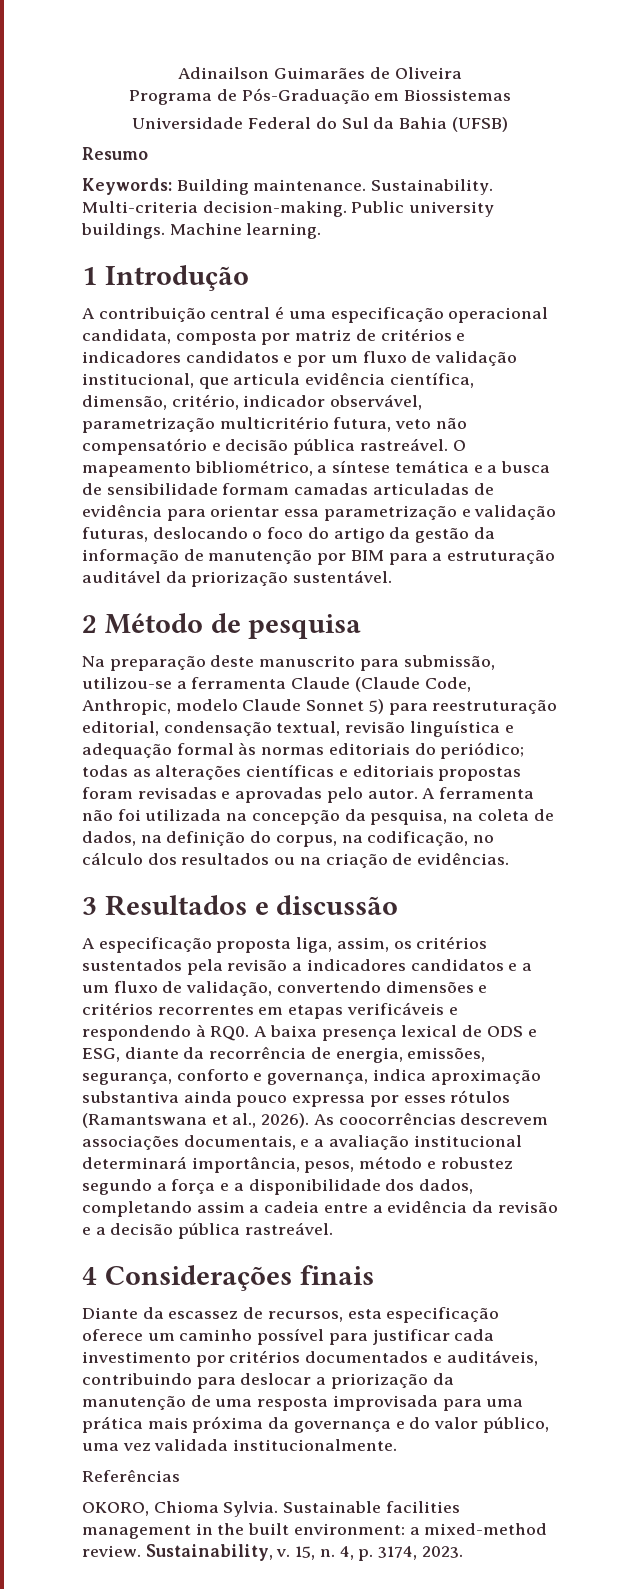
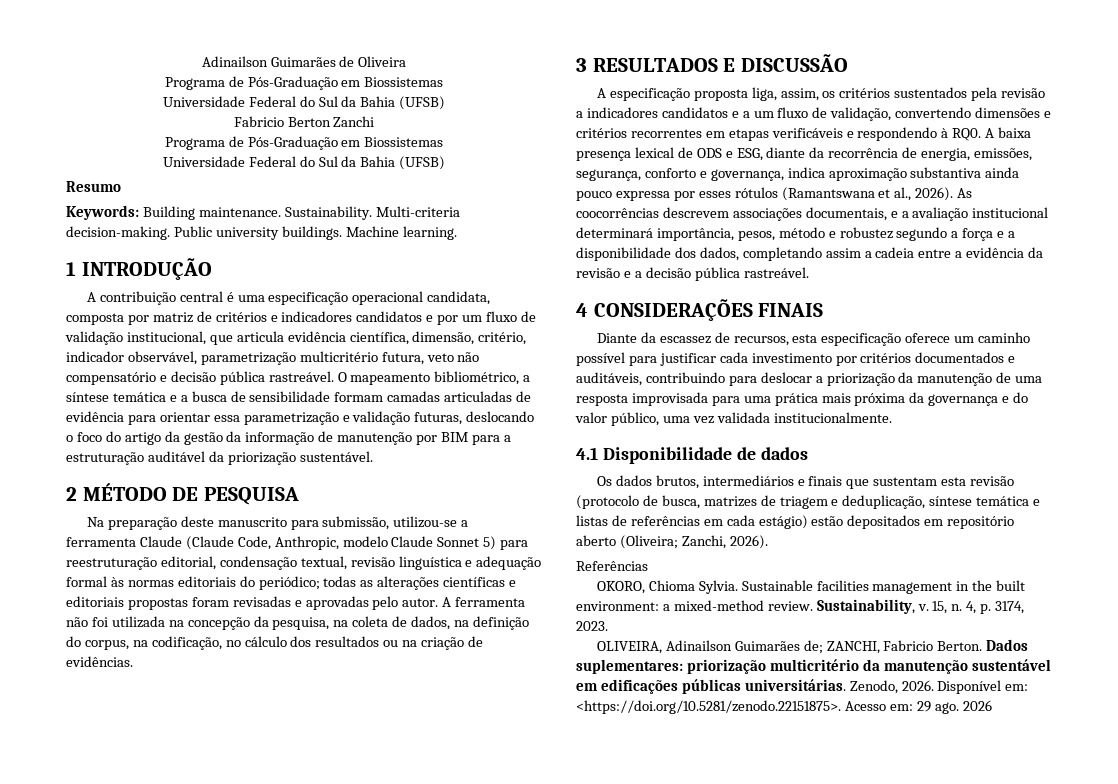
(508, 124) none -> [233,116,375,127] [164,136,444,150] [162,156,446,170] // Fabricio Berton Zanchi // Programa de Pós-Graduação em Biossistemas // Universidade Federal do Sul da Bahia (UFSB)
[104,265,249,291] Introdução -> [81,258,212,280] INTRODUÇÃO
[104,613,362,639] Método de pesquisa -> [82,483,299,505] MÉTODO DE PESQUISA
[104,895,399,916] Resultados e discussão -> [592,54,848,72] RESULTADOS E DISCUSSÃO
[104,1265,374,1291] Considerações finais -> [593,299,824,321] CONSIDERAÇÕES FINAIS
(398, 1445) none -> [576,447,808,464] [596,475,1015,489] [576,495,1041,509] [576,515,1015,529] [576,535,768,549] // 4.1 Disponibilidade de dados // Os dados brutos, intermediários e finais que sustentam esta revisão (protocolo de busca, matrizes de triagem e deduplicação, síntese temática e listas de referências em cada estágio) estão depositados em repositório aberto (Oliveira; Zanchi, 2026).
(463, 1552) none -> [596,639,1029,654] [576,659,1051,674] [576,679,1029,694] [576,700,992,714] // OLIVEIRA, Adinailson Guimarães de; ZANCHI, Fabricio Berton. Dados suplementares: priorização multicritério da manutenção sustentável em edificações públicas universitárias. Zenodo, 2026. Disponível em: <https://doi.org/10.5281/zenodo.22151875>. Acesso em: 29 ago. 2026

